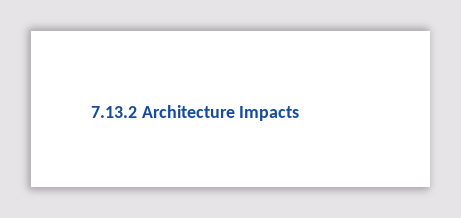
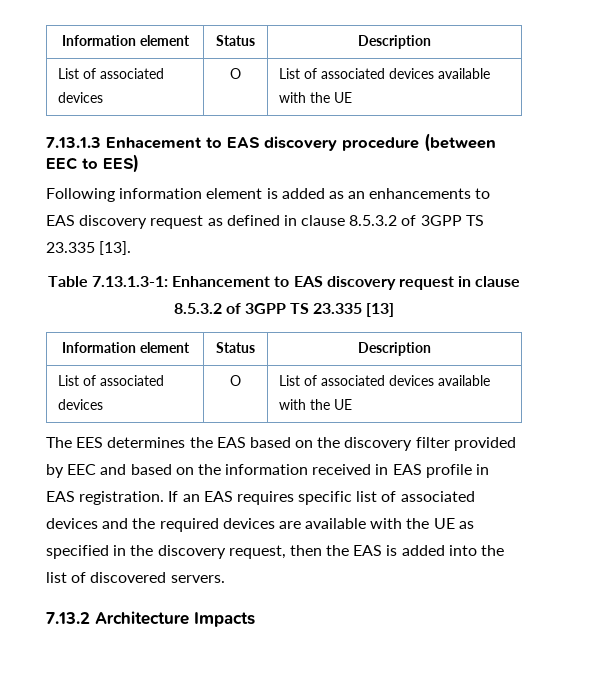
(91, 112) none -> [61,35,190,46] [216,35,255,46] [357,35,431,49] [58,68,165,79] [58,92,104,103] [230,68,241,79] [279,68,491,79] [279,92,353,103] [46,133,496,152] [46,154,139,173] [46,188,491,202] [46,215,484,229] [46,241,132,255] [47,276,521,290] [173,303,395,317] [61,342,190,353] [216,342,255,353] [357,342,431,356] [58,375,165,386] [58,399,104,410] [230,375,241,386] [279,375,491,386] [279,399,353,410] [46,437,516,451] [46,464,490,478] [46,491,475,505] [46,518,474,532] [46,545,505,559] [46,572,225,583] Information element | Status | Description // List of associated devices | O | List of associated devices available with the UE // 7.13.1.3 Enhacement to EAS discovery procedure (between EEC to EES) // Following information element is added as an enhancements to EAS discovery request as defined in clause 8.5.3.2 of 3GPP TS 23.335 [13]. // Table 7.13.1.3-1: Enhancement to EAS discovery request in clause 8.5.3.2 of 3GPP TS 23.335 [13] // Information element | Status | Description // List of associated devices | O | List of associated devices available with the UE // The EES determines the EAS based on the discovery filter provided by EEC and based on the information received in EAS profile in EAS registration. If an EAS requires specific list of associated devices and the required devices are available with the UE as specified in the discovery request, then the EAS is added into the list of discovered servers. //

